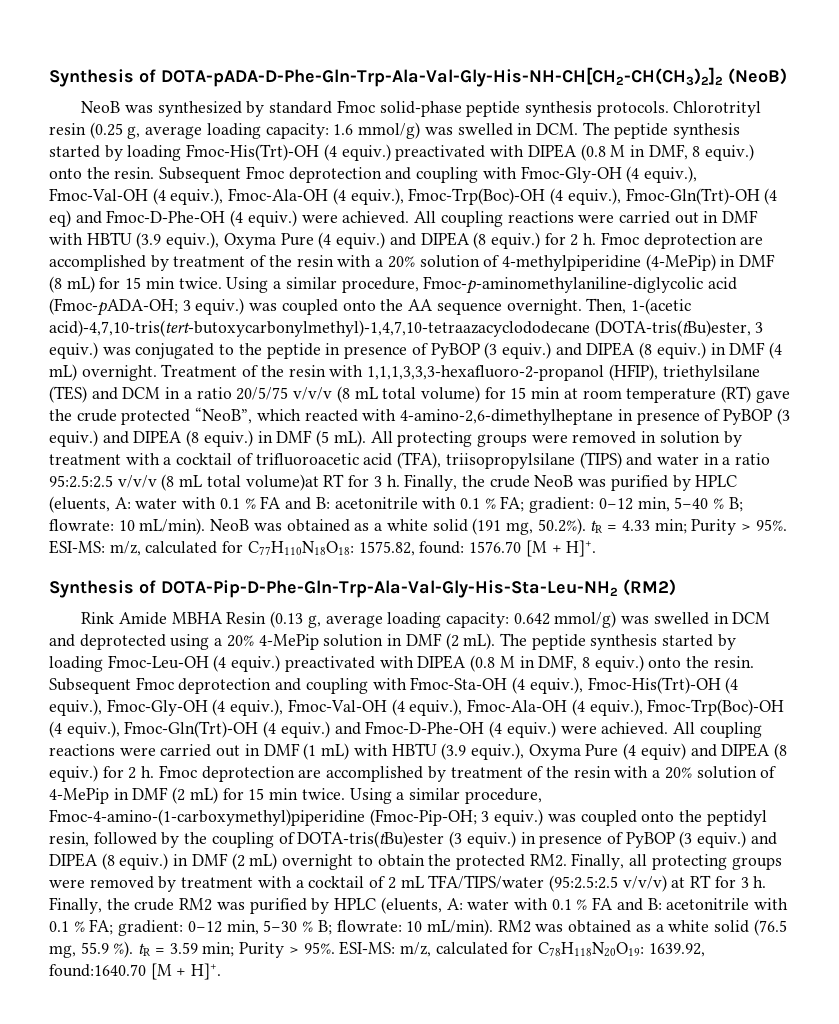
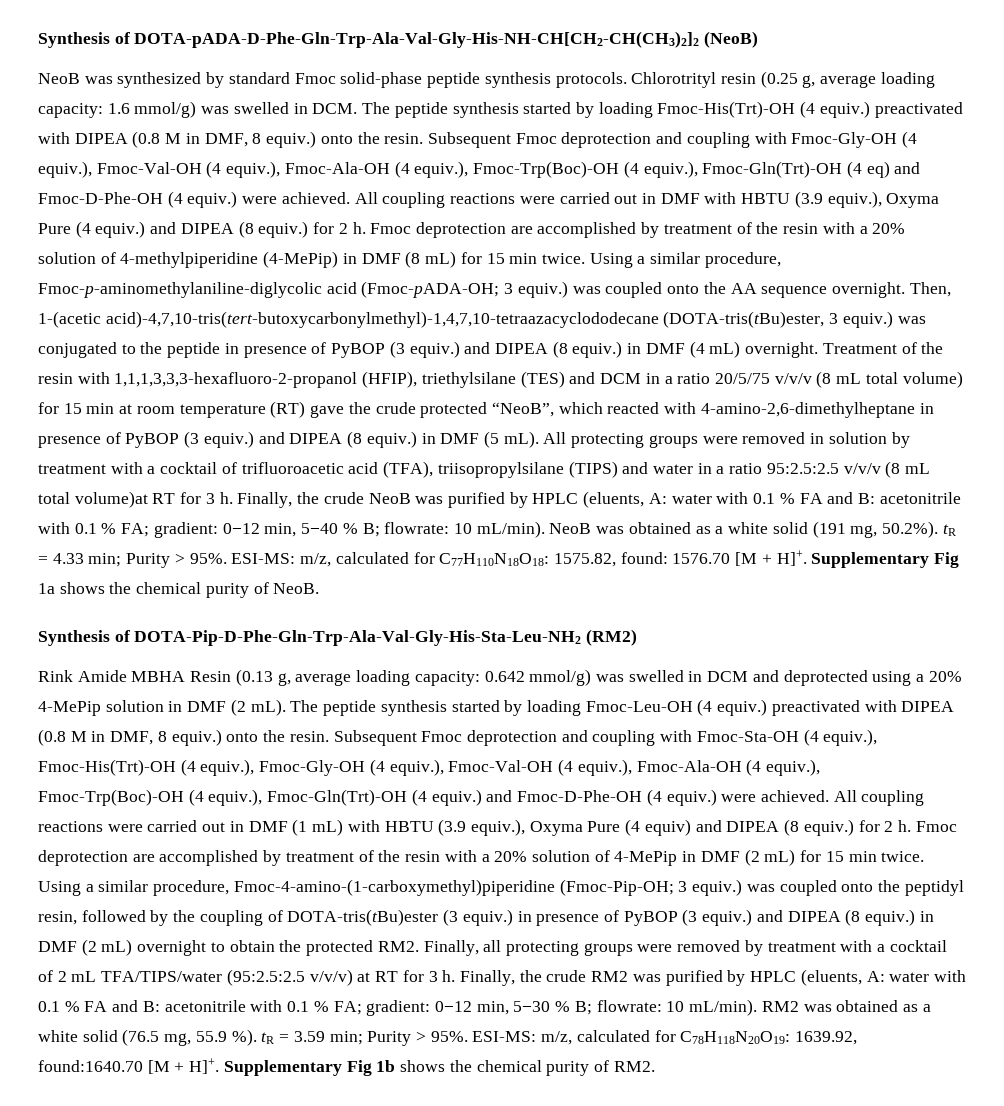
(597, 548) none -> [811,552,960,568] [38,582,320,598] Supplementary Fig 1a shows the chemical purity of NeoB.
(222, 971) none -> [223,1060,655,1076] Supplementary Fig 1b shows the chemical purity of RM2.

